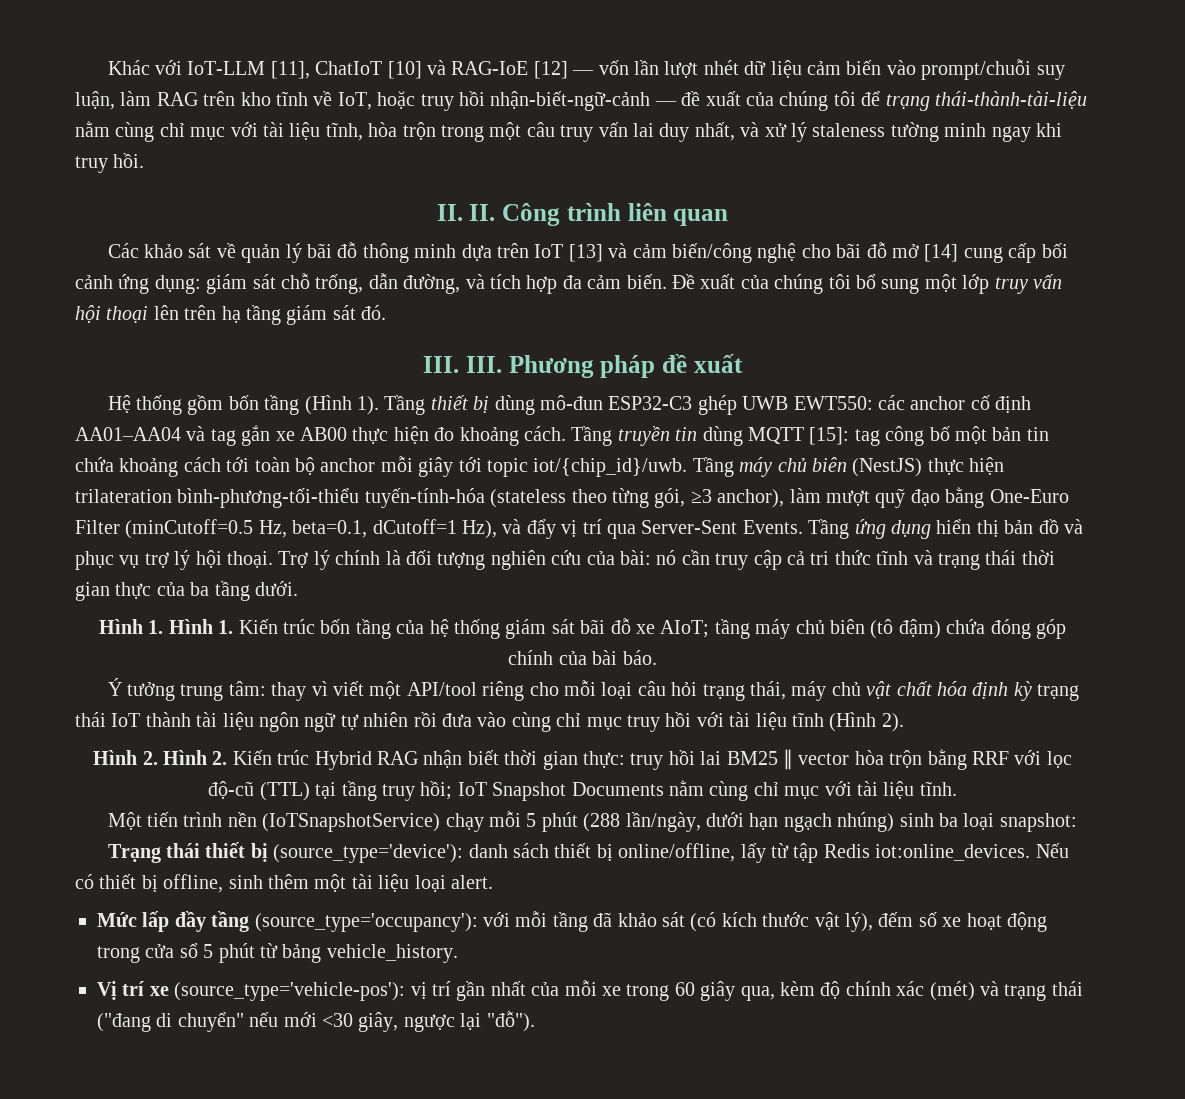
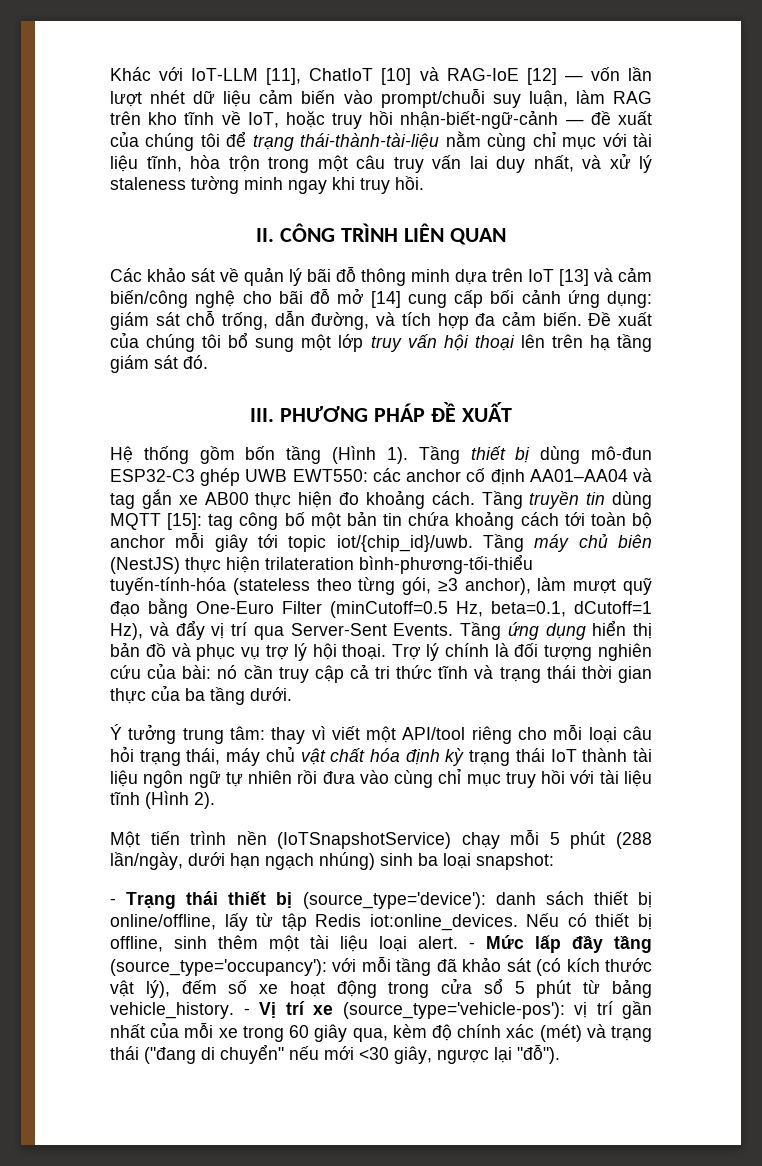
[469,203,729,226] II. Công trình liên quan -> [280,223,506,245] CÔNG TRÌNH LIÊN QUAN
[465,354,743,378] III. Phương pháp đề xuất -> [280,402,512,422] PHƯƠNG PHÁP ĐỀ XUẤT
[99,618,1066,639] [508,650,657,665] // Hình 1. Hình 1. Kiến trúc bốn tầng của hệ thống giám sát bãi đỗ xe AIoT; tầng máy chủ biên (tô đậm) chứa đóng góp chính của bài báo. -> (292, 694) none
[93,749,1072,770] [208,780,957,801] // Hình 2. Hình 2. Kiến trúc Hybrid RAG nhận biết thời gian thực: truy hồi lai BM25 ∥ vector hòa trộn bằng RRF với lọc độ-cũ (TTL) tại tầng truy hồi; IoT Snapshot Documents nằm cùng chỉ mục với tài liệu tĩnh. -> (215, 800) none
(1077, 822) none -> [110,898,116,905] -
(493, 882) // -> [469,942,475,949] -
(458, 953) // -> [243,1008,250,1015] -

